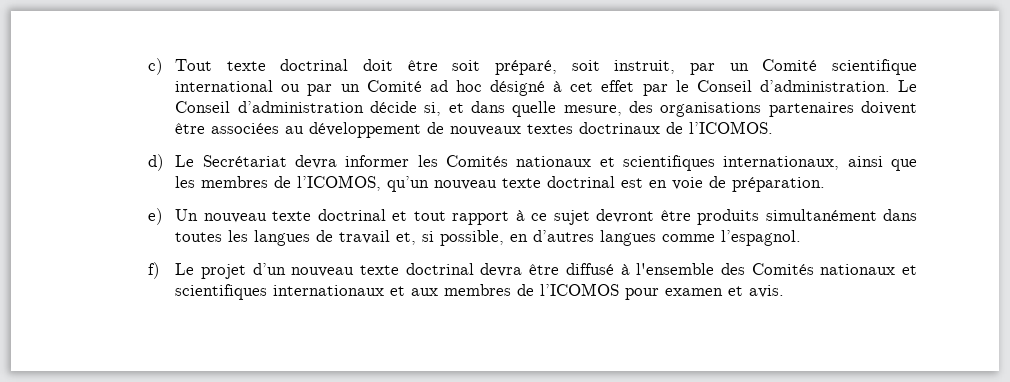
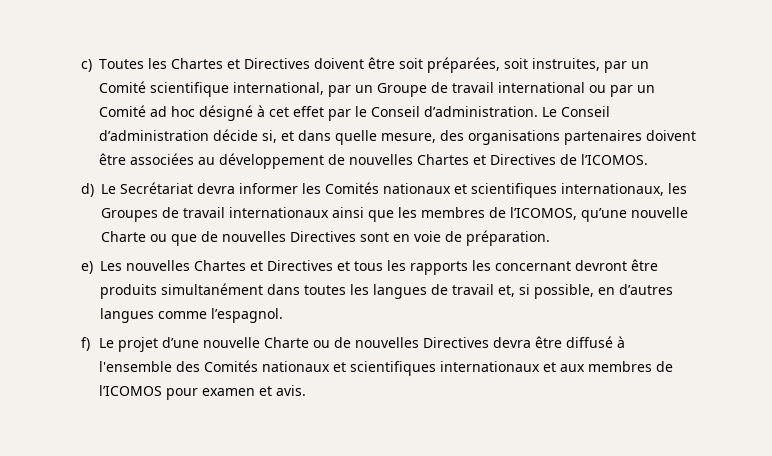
[175,59,918,75] Tout texte doctrinal doit être soit préparé, soit instruit, par un Comité scientifique -> [99,57,650,73] [99,81,495,97] Toutes les Chartes et Directives doivent être soit préparées, soit instruites, par un Comité scientifique international, par un Groupe de travail
[450,122,661,136] nouveaux textes doctrinaux -> [349,154,557,165] nouvelles Chartes et Directives
(840, 163) none -> [668,183,688,194] [101,207,330,222] les Groupes de travail internationaux
[387,176,644,192] qu’un nouveau texte doctrinal est -> [581,207,689,222] [101,231,390,246] qu’une nouvelle Charte ou que de nouvelles Directives sont
[175,209,590,225] Un nouveau texte doctrinal et tout rapport à ce sujet -> [100,260,572,275] Les nouvelles Chartes et Directives et tous les rapports les concernant
[252,263,474,277] d’un nouveau texte doctrinal -> [161,337,489,348] d’une nouvelle Charte ou de nouvelles Directives

